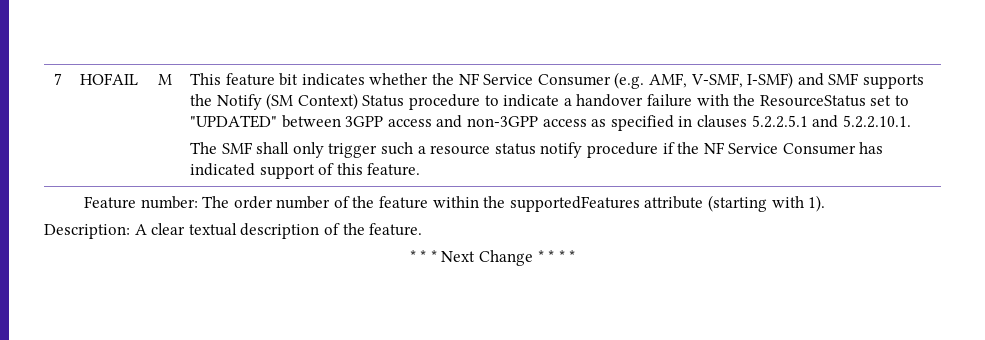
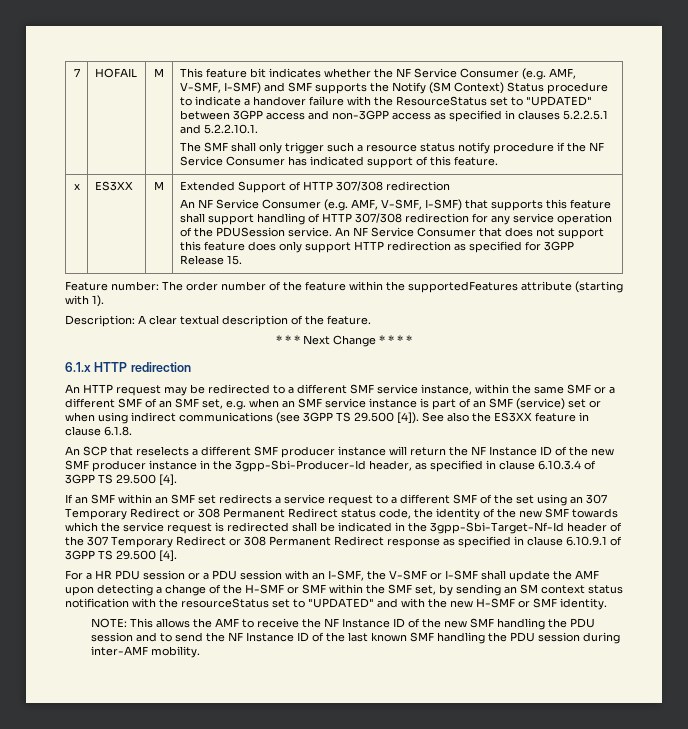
(421, 169) none -> [73,184,80,190] [94,181,133,191] [154,181,164,190] [179,181,450,193] [179,199,611,211] [179,213,612,225] [179,227,604,239] [179,241,574,253] [179,255,242,265] // x | ES3XX | M | Extended Support of HTTP 307/308 redirection // An NF Service Consumer (e.g. AMF, V-SMF, I-SMF) that supports this feature shall support handling of HTTP 307/308 redirection for any service operation of the PDUSession service. An NF Service Consumer that does not support this feature does only support HTTP redirection as specified for 3GPP Release 15.
(576, 256) none -> [65,362,191,372] [65,384,615,396] [65,398,601,410] [65,412,589,424] [65,426,132,436] [65,446,614,458] [65,460,596,472] [65,474,177,486] [65,494,607,506] [65,508,618,520] [65,522,622,534] [65,536,622,548] [65,550,177,562] [65,570,599,582] [65,584,623,596] [65,598,607,610] [91,618,596,630] [91,632,621,644] [91,646,201,658] // 6.1.x HTTP redirection // An HTTP request may be redirected to a different SMF service instance, within the same SMF or a different SMF of an SMF set, e.g. when an SMF service instance is part of an SMF (service) set or when using indirect communications (see 3GPP TS 29.500 [4]). See also the ES3XX feature in clause 6.1.8. // An SCP that reselects a different SMF producer instance will return the NF Instance ID of the new SMF producer instance in the 3gpp-Sbi-Producer-Id header, as specified in clause 6.10.3.4 of 3GPP TS 29.500 [4]. // If an SMF within an SMF set redirects a service request to a different SMF of the set using an 307 Temporary Redirect or 308 Permanent Redirect status code, the identity of the new SMF towards which the service request is redirected shall be indicated in the 3gpp-Sbi-Target-Nf-Id header of the 307 Temporary Redirect or 308 Permanent Redirect response as specified in clause 6.10.9.1 of 3GPP TS 29.500 [4]. // For a HR PDU session or a PDU session with an I-SMF, the V-SMF or I-SMF shall update the AMF upon detecting a change of the H-SMF or SMF within the SMF set, by sending an SM context status notification with the resourceStatus set to "UPDATED" and with the new H-SMF or SMF identity. // NOTE: This allows the AMF to receive the NF Instance ID of the new SMF handling the PDU session and to send the NF Instance ID of the last known SMF handling the PDU session during inter-AMF mobility.

